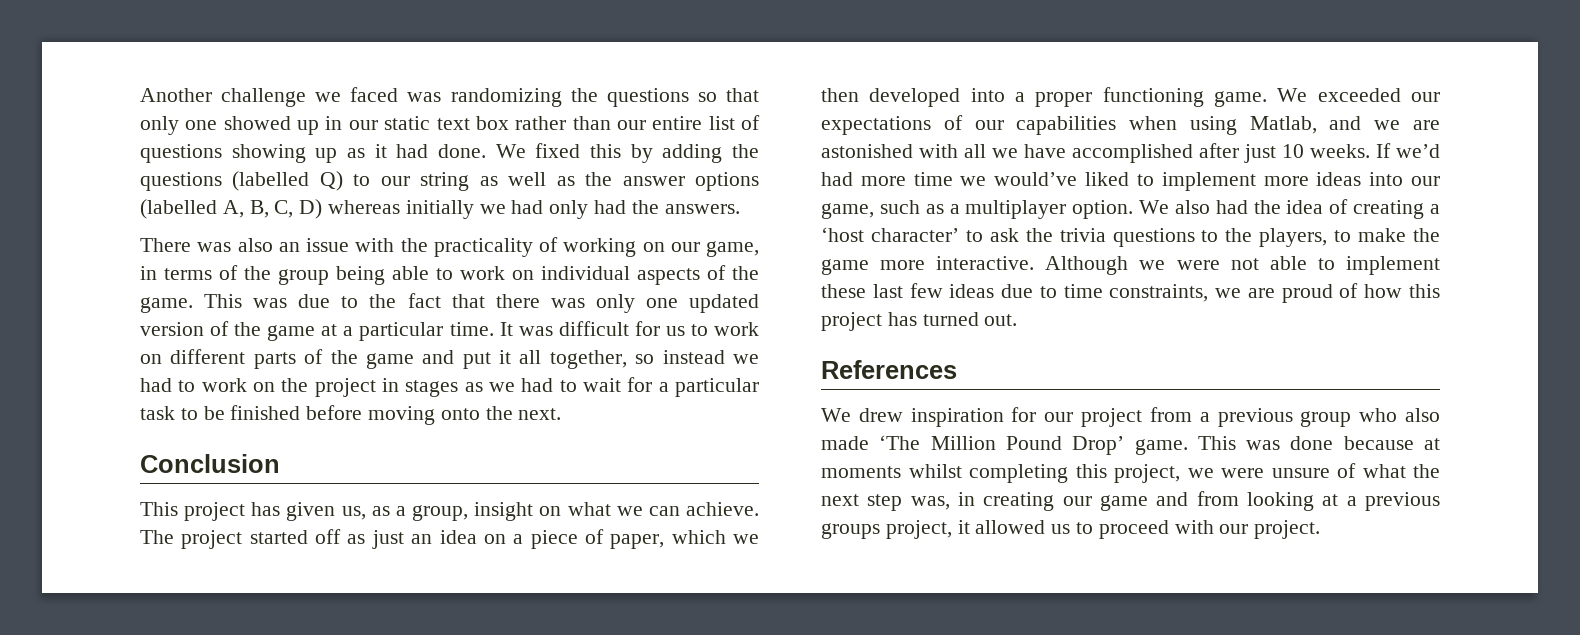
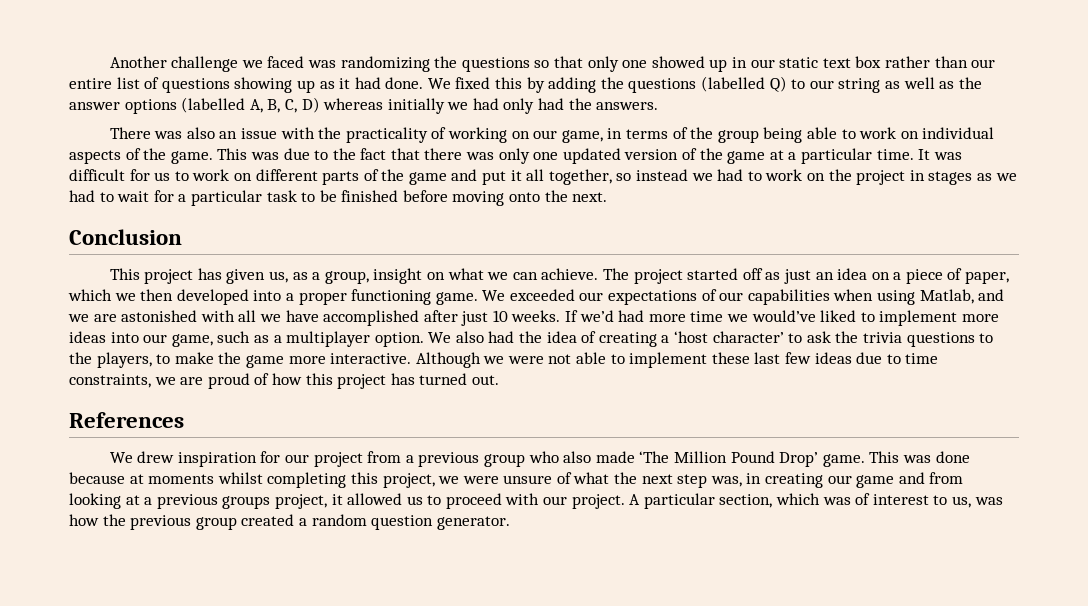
(1321, 529) none -> [629,493,1003,509] [69,514,510,530] A particular section, which was of interest to us, was how the previous group created a random question generator.

